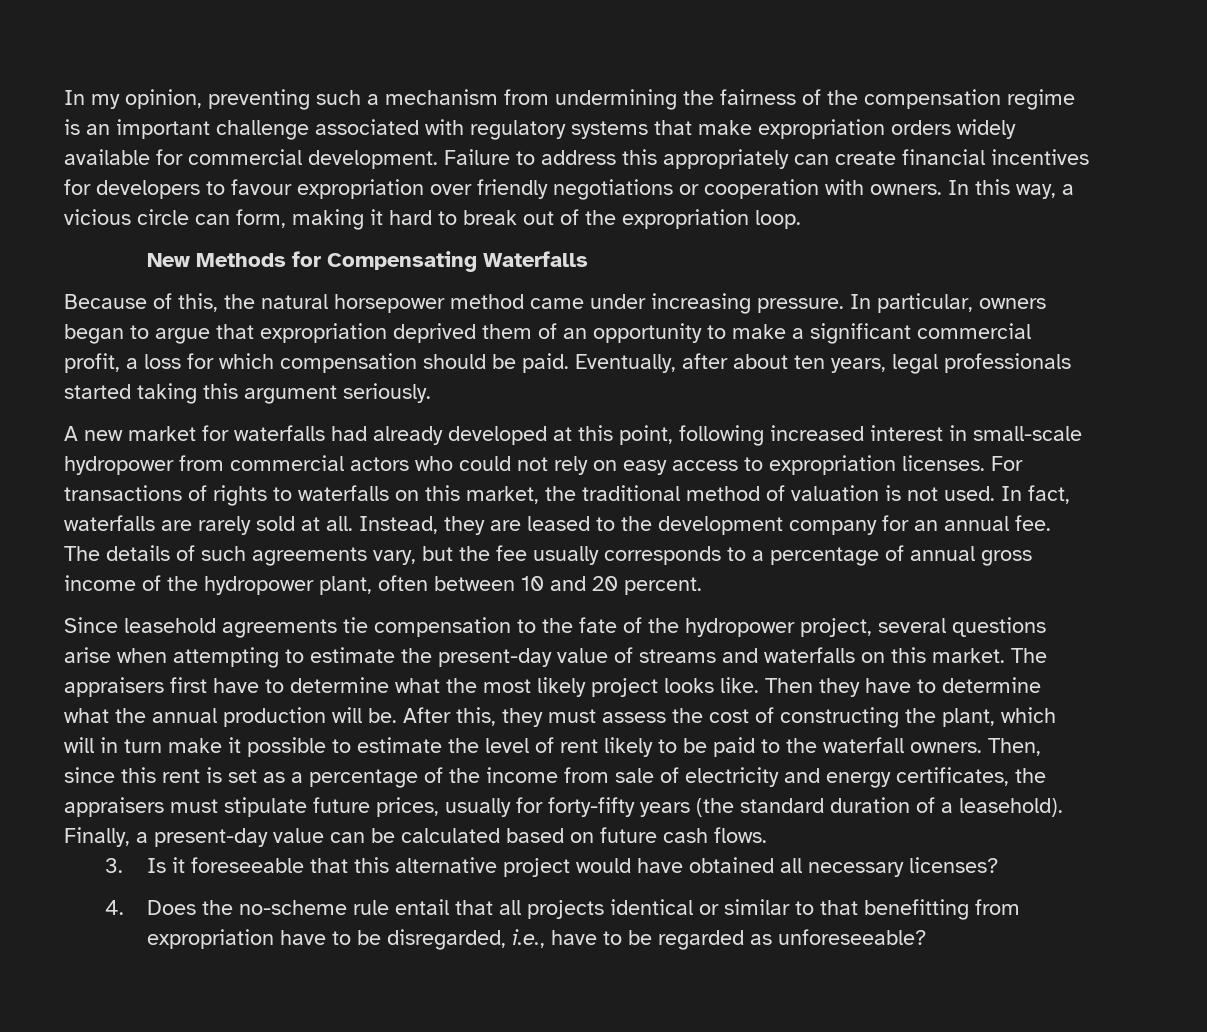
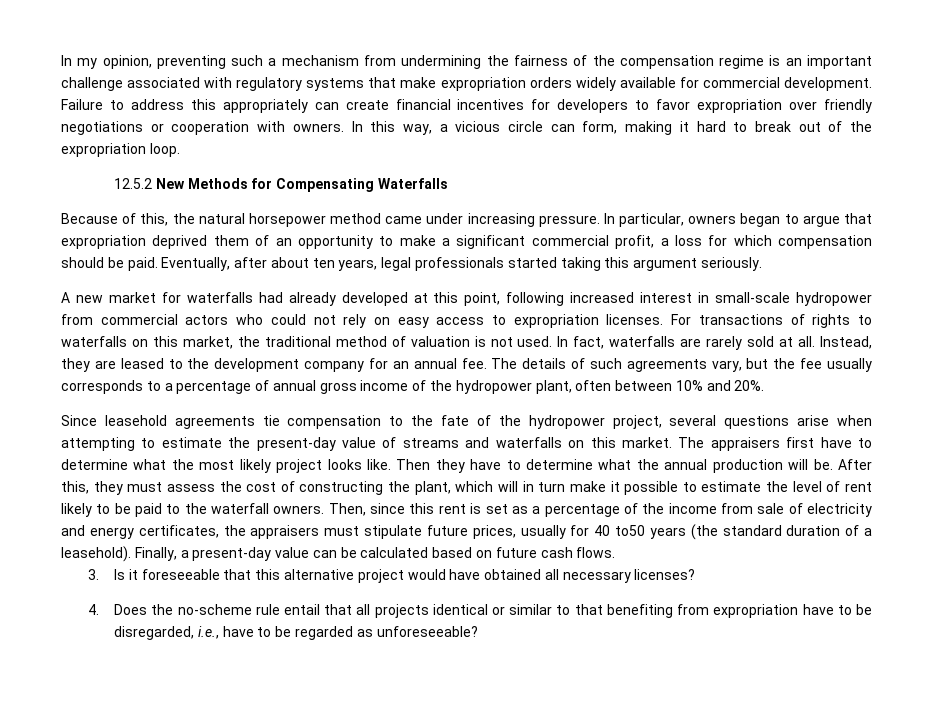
[231,179,292,195] favour -> [656,99,691,110] favor
(801, 219) none -> [114,178,153,189] 12.5.2
[521,576,702,595] 10 and 20 percent. -> [675,380,765,391] 10% and 20%.
[548,797,635,817] forty-fifty -> [594,525,645,536] 40 to50
[863,899,969,920] benefitting -> [606,604,673,618] benefiting

